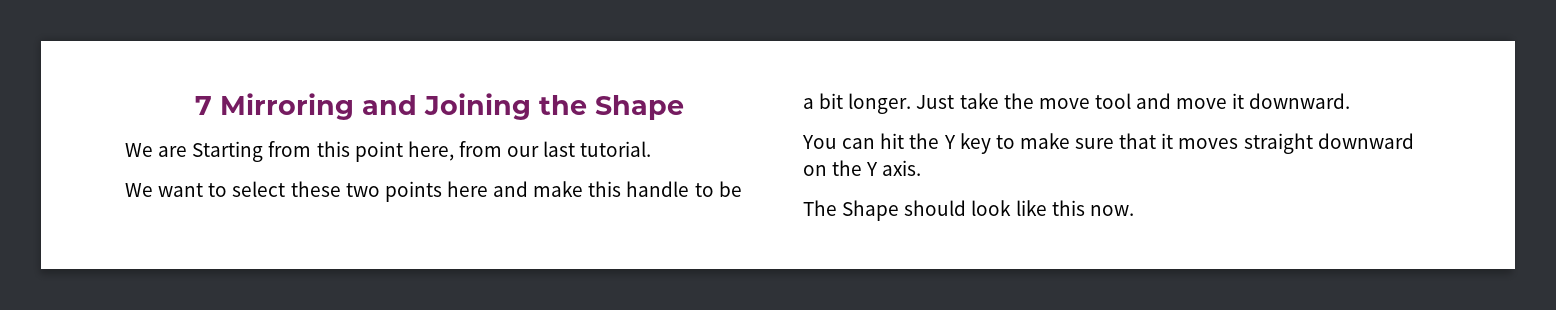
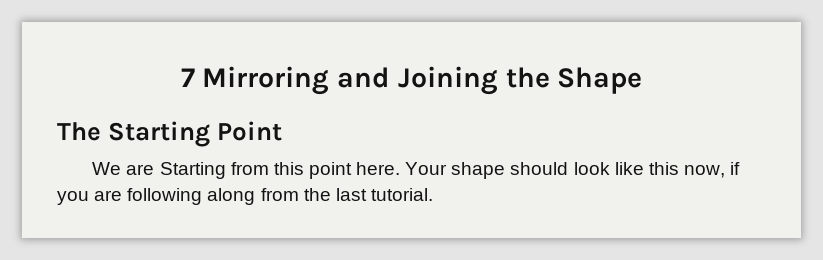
(684, 107) none -> [57,121,283,147] // The Starting Point
[407,141,652,161] [125,181,742,202] [803,93,1351,114] [802,133,1414,154] [803,160,922,176] [803,200,1134,221] here, from our last tutorial. // We want to select these two points here and make this handle to be a bit longer. Just take the move tool and move it downward. // You can hit the Y key to make sure that it moves straight downward on the Y axis. // The Shape should look like this now. -> [356,162,741,179] [57,188,433,205] here. Your shape should look like this now, if you are following along from the last tutorial.

